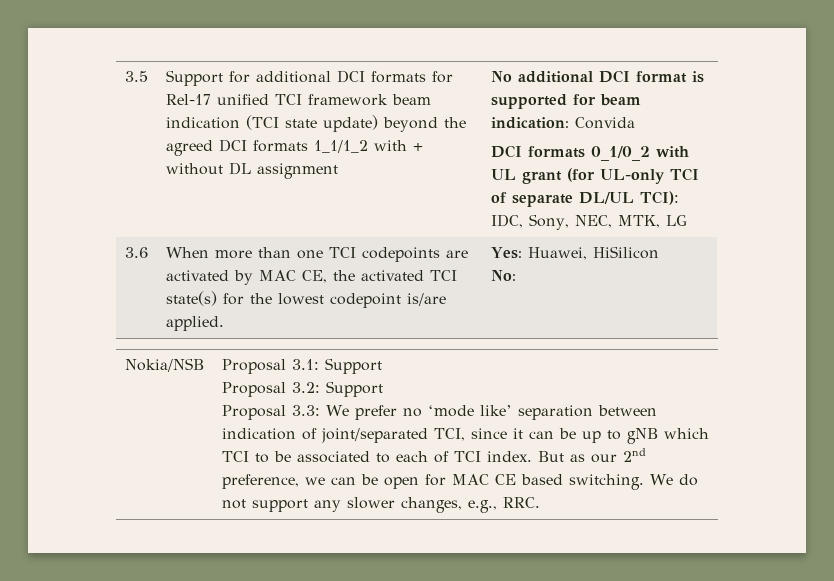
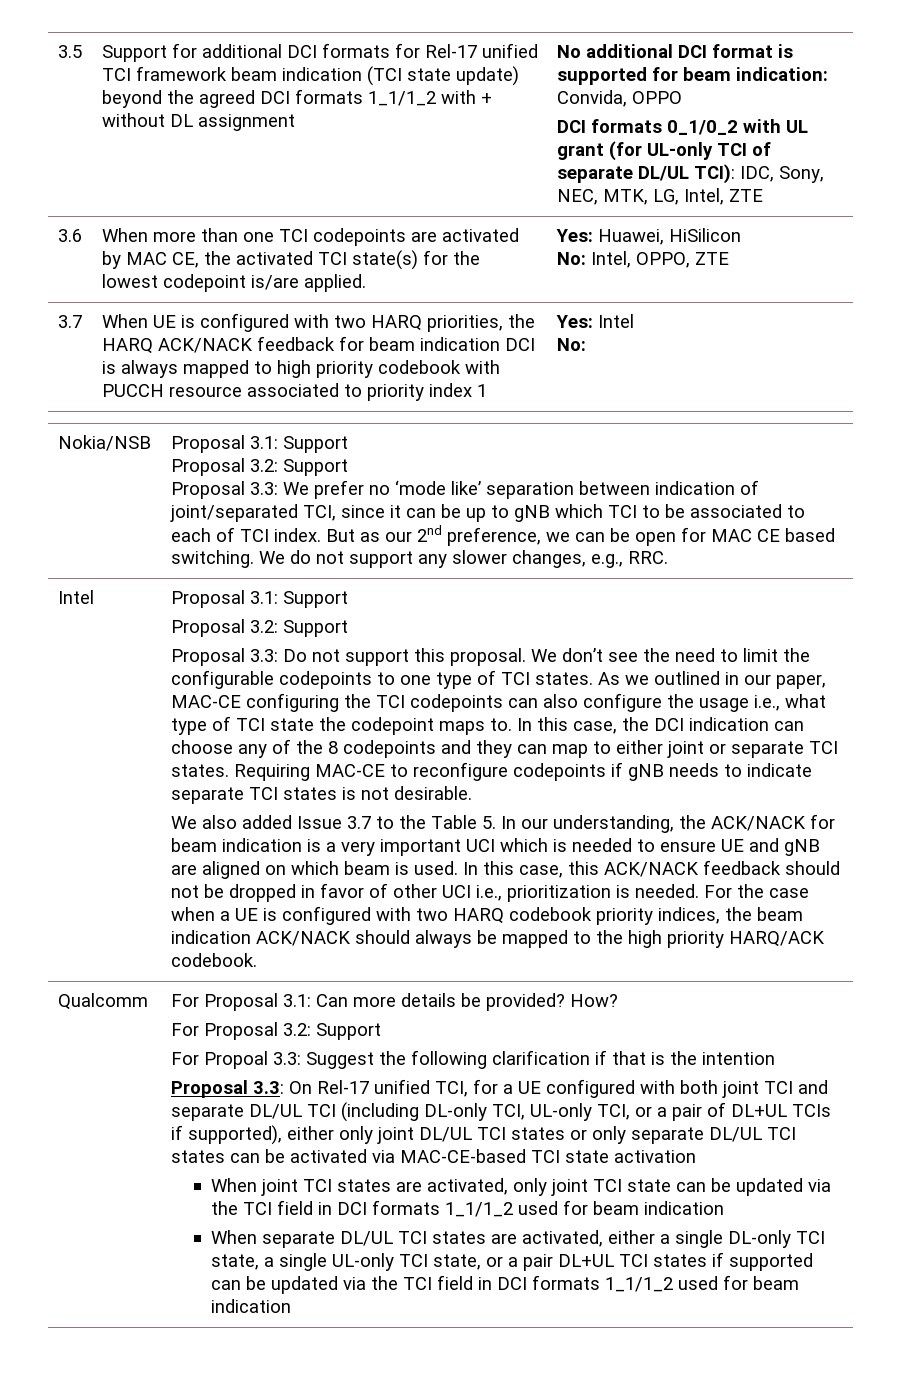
[574,117,635,129] Convida -> [556,90,682,107] Convida, OPPO
[665,215,687,226] LG -> [652,188,763,205] LG, Intel, ZTE
(659, 252) none -> [556,251,729,268] [57,315,82,328] [101,313,535,332] [101,336,535,354] [101,360,500,378] [101,383,487,401] [555,314,634,328] // No: Intel, OPPO, ZTE // 3.7 | When UE is configured with two HARQ priorities, the HARQ ACK/NACK feedback for beam indication DCI is always mapped to high priority codebook with PUCCH resource associated to priority index 1 | Yes: Intel
(540, 502) none -> [57,590,94,604] [170,590,348,608] [170,619,348,637] [170,648,810,666] [170,670,826,689] [170,693,826,712] [170,716,804,735] [170,739,838,758] [170,762,812,781] [170,786,472,804] [170,814,835,833] [170,838,820,856] [170,860,840,879] [170,883,809,902] [170,906,803,925] [170,930,825,948] [170,953,257,967] [57,993,148,1010] [170,993,618,1011] [170,1022,381,1040] [170,1050,775,1069] [170,1079,828,1098] [170,1102,831,1122] [170,1125,796,1145] [170,1149,696,1163] [210,1178,831,1196] [210,1200,724,1217] [210,1230,825,1248] [210,1252,813,1271] [210,1275,799,1294] [210,1299,291,1313] // Intel | Proposal 3.1: Support // Proposal 3.2: Support // Proposal 3.3: Do not support this proposal. We don’t see the need to limit the configurable codepoints to one type of TCI states. As we outlined in our paper, MAC-CE configuring the TCI codepoints can also configure the usage i.e., what type of TCI state the codepoint maps to. In this case, the DCI indication can choose any of the 8 codepoints and they can map to either joint or separate TCI states. Requiring MAC-CE to reconfigure codepoints if gNB needs to indicate separate TCI states is not desirable. // We also added Issue 3.7 to the Table 5. In our understanding, the ACK/NACK for beam indication is a very important UCI which is needed to ensure UE and gNB are aligned on which beam is used. In this case, this ACK/NACK feedback should not be dropped in favor of other UCI i.e., prioritization is needed. For the case when a UE is configured with two HARQ codebook priority indices, the beam indication ACK/NACK should always be mapped to the high priority HARQ/ACK codebook. // Qualcomm | For Proposal 3.1: Can more details be provided? How? // For Proposal 3.2: Support // For Propoal 3.3: Suggest the following clarification if that is the intention // Proposal 3.3: On Rel-17 unified TCI, for a UE configured with both joint TCI and separate DL/UL TCI (including DL-only TCI, UL-only TCI, or a pair of DL+UL TCIs if supported), either only joint DL/UL TCI states or only separate DL/UL TCI states can be activated via MAC-CE-based TCI state activation // When joint TCI states are activated, only joint TCI state can be updated via the TCI field in DCI formats 1_1/1_2 used for beam indication // When separate DL/UL TCI states are activated, either a single DL-only TCI state, a single UL-only TCI state, or a pair DL+UL TCI states if supported can be updated via the TCI field in DCI formats 1_1/1_2 used for beam indication

